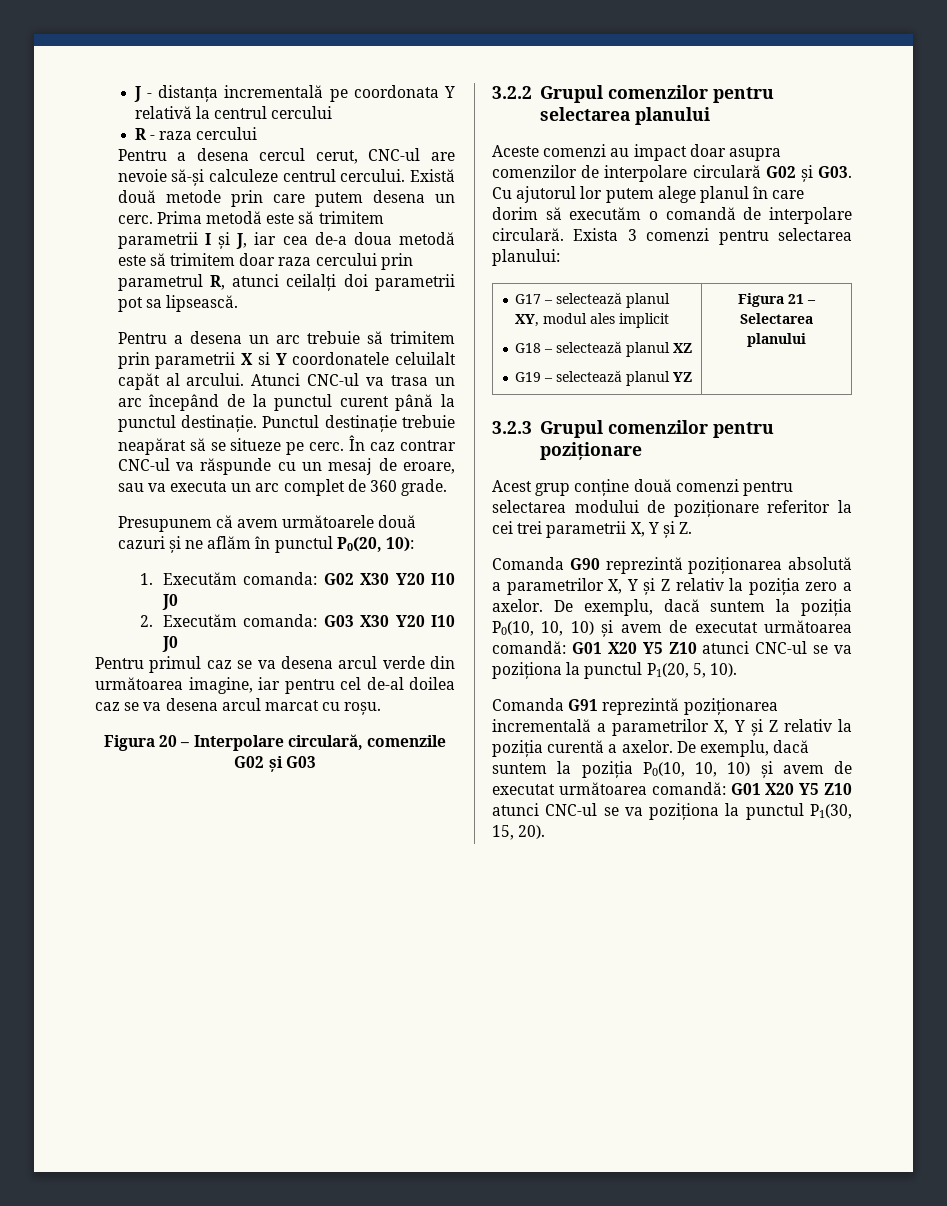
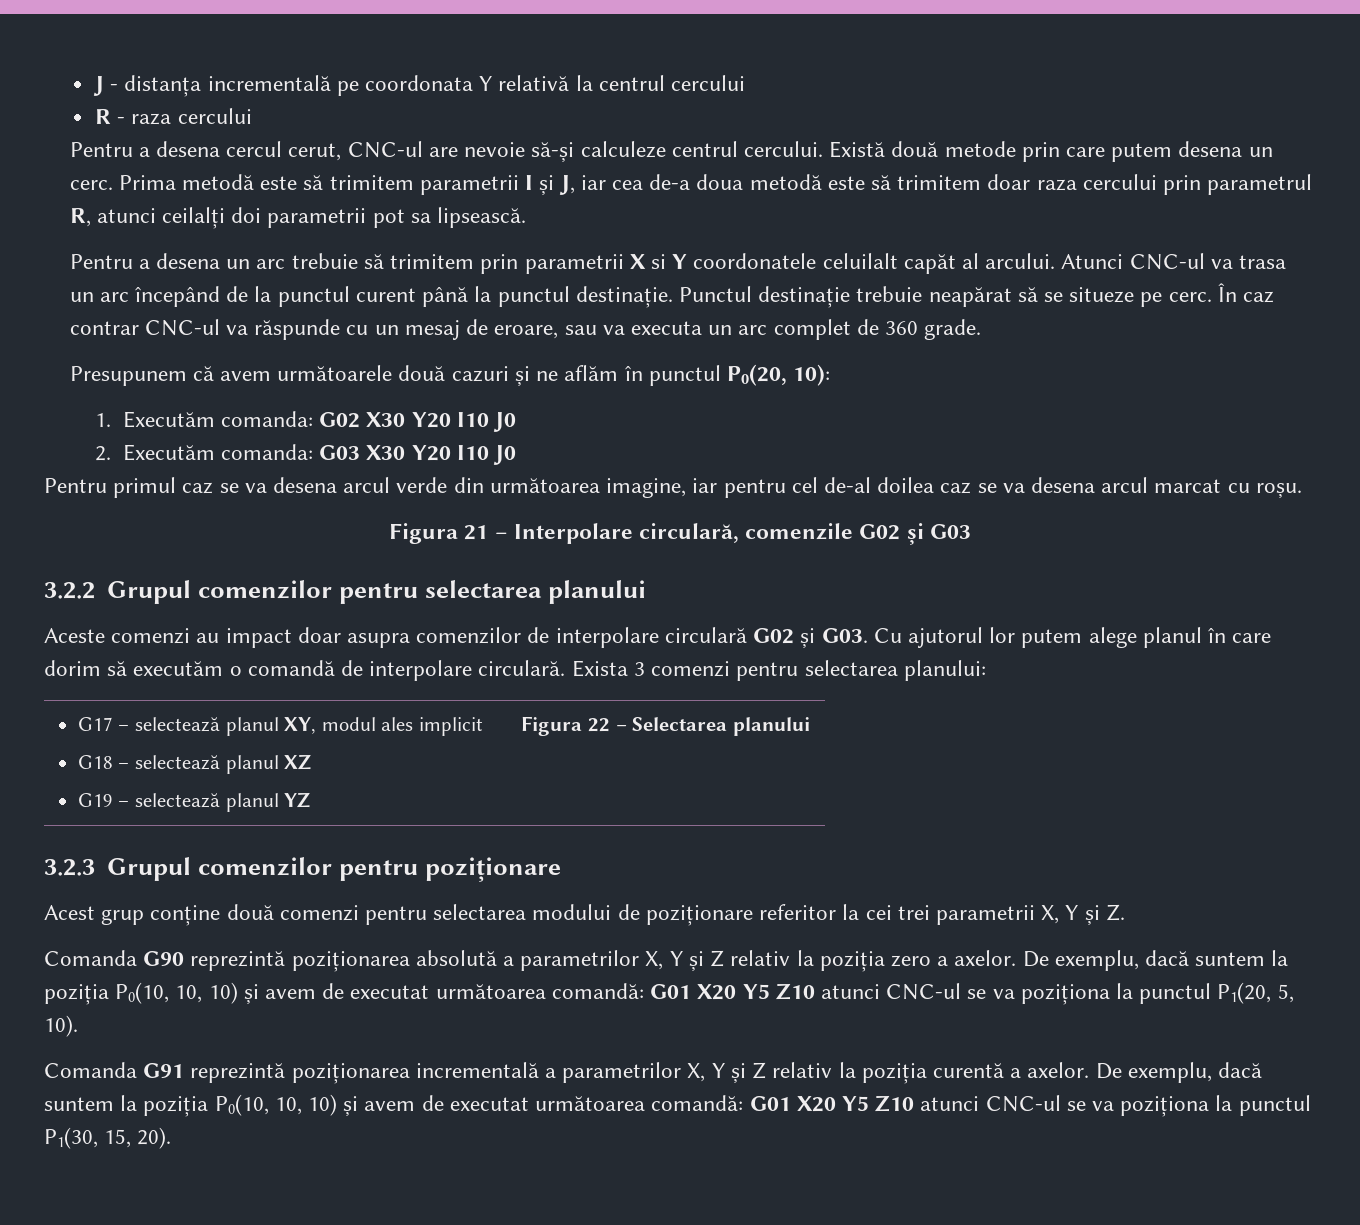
[159,735,178,747] 20 -> [464,525,489,540] 21
[788,294,804,304] 21 -> [587,718,610,732] 22

